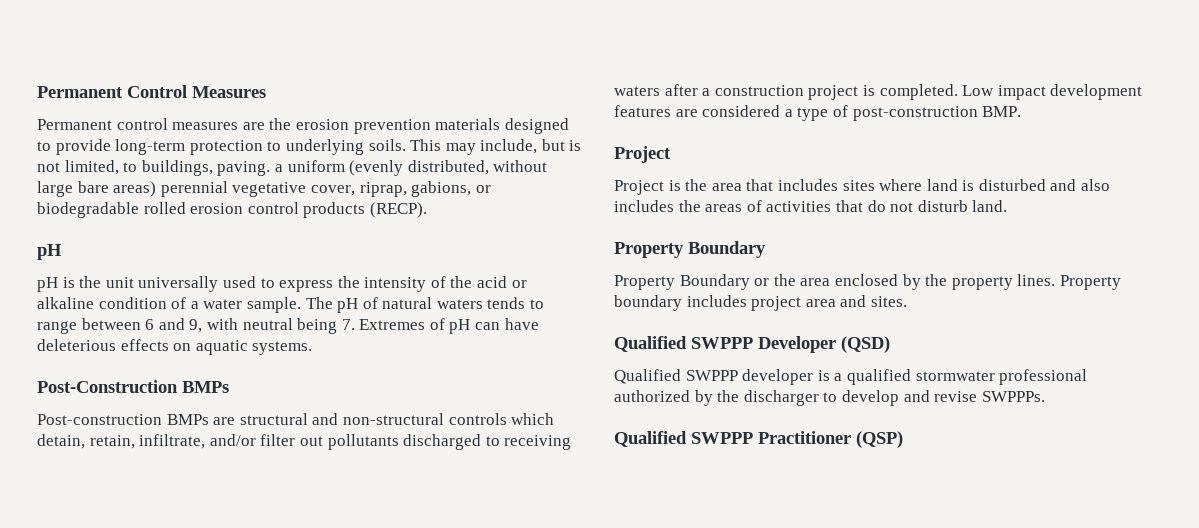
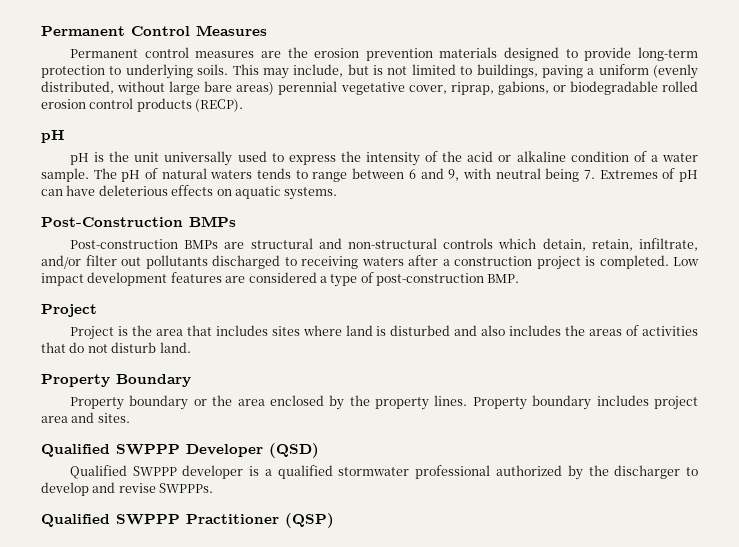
[64,160,119,175] limited, -> [411,64,456,75] limited
[217,161,271,176] paving. -> [541,65,583,78] paving
[679,274,750,290] Boundary -> [129,395,189,410] boundary

